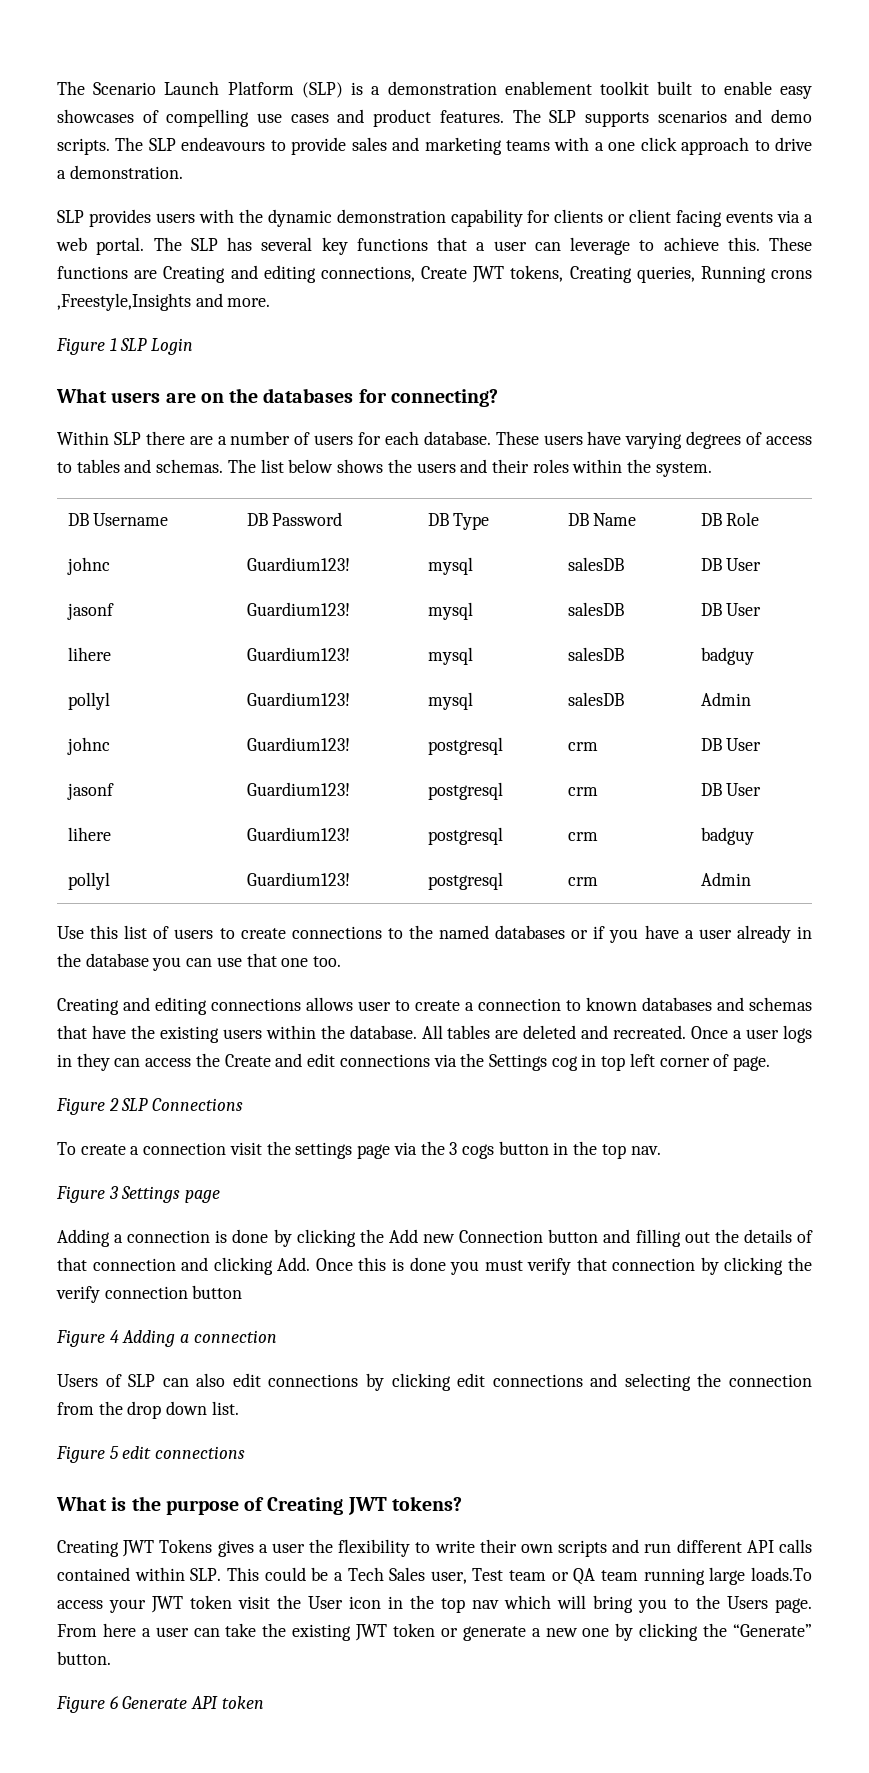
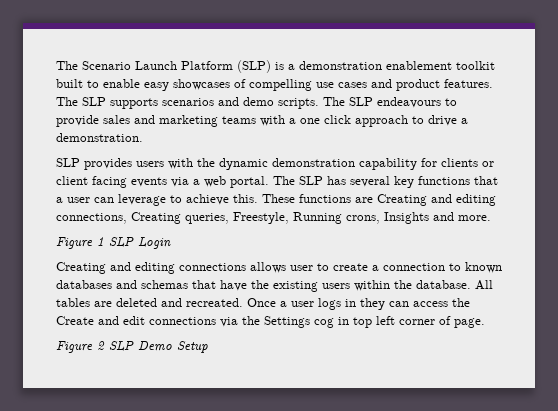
[421,265,812,283] [57,293,191,311] Create JWT tokens, Creating queries, Running crons ,Freestyle,Insights -> [131,212,429,224] Creating queries, Freestyle, Running crons, Insights
[56,388,498,407] [57,431,812,449] [57,459,712,477] [67,513,169,526] [246,512,343,526] [427,513,490,530] [567,513,637,526] [700,512,760,526] [66,557,110,575] [246,557,350,571] [427,557,473,575] [567,557,624,571] [700,558,762,571] [66,603,114,620] [246,602,350,616] [427,602,473,620] [567,602,624,616] [700,603,762,616] [67,647,111,661] [246,647,350,661] [427,647,473,665] [567,647,624,661] [700,647,754,665] [67,692,110,710] [246,692,350,706] [427,692,473,710] [567,692,624,706] [700,692,751,706] [66,737,110,755] [246,737,350,751] [427,737,503,755] [567,742,598,751] [700,738,762,751] [66,783,114,800] [246,782,350,796] [427,782,503,800] [567,787,598,796] [700,783,762,796] [67,827,111,841] [246,827,350,841] [427,827,503,845] [567,832,598,841] [700,827,754,845] [67,872,110,890] [246,872,350,886] [427,872,503,890] [567,877,598,886] [700,872,751,886] [57,925,812,943] [57,953,342,971] // What users are on the databases for connecting? // Within SLP there are a number of users for each database. These users have varying degrees of access to tables and schemas. The list below shows the users and their roles within the system. // DB Username | DB Password | DB Type | DB Name | DB Role // johnc | Guardium123! | mysql | salesDB | DB User // jasonf | Guardium123! | mysql | salesDB | DB User // lihere | Guardium123! | mysql | salesDB | badguy // pollyl | Guardium123! | mysql | salesDB | Admin // johnc | Guardium123! | postgresql | crm | DB User // jasonf | Guardium123! | postgresql | crm | DB User // lihere | Guardium123! | postgresql | crm | badguy // pollyl | Guardium123! | postgresql | crm | Admin // Use this list of users to create connections to the named databases or if you have a user already in the database you can use that one too. -> (171, 243) none
[152,1098,244,1111] [57,1141,661,1159] [56,1186,221,1203] [57,1229,814,1247] [57,1257,812,1275] [56,1285,243,1303] [56,1330,277,1347] [57,1373,812,1391] [57,1401,239,1419] [56,1446,246,1463] [56,1496,462,1515] [57,1539,812,1557] [57,1567,812,1585] [57,1595,812,1613] [57,1623,813,1641] [57,1651,111,1665] [56,1696,264,1713] Connections // To create a connection visit the settings page via the 3 cogs button in the top nav. // Figure 3 Settings page // Adding a connection is done by clicking the Add new Connection button and filling out the details of that connection and clicking Add. Once this is done you must verify that connection by clicking the verify connection button // Figure 4 Adding a connection // Users of SLP can also edit connections by clicking edit connections and selecting the connection from the drop down list. // Figure 5 edit connections // What is the purpose of Creating JWT tokens? // Creating JWT Tokens gives a user the flexibility to write their own scripts and run different API calls contained within SLP. This could be a Tech Sales user, Test team or QA team running large loads.To access your JWT token visit the User icon in the top nav which will bring you to the Users page. From here a user can take the existing JWT token or generate a new one by clicking the “Generate” button. // Figure 6 Generate API token -> [138,341,208,353] Demo Setup

